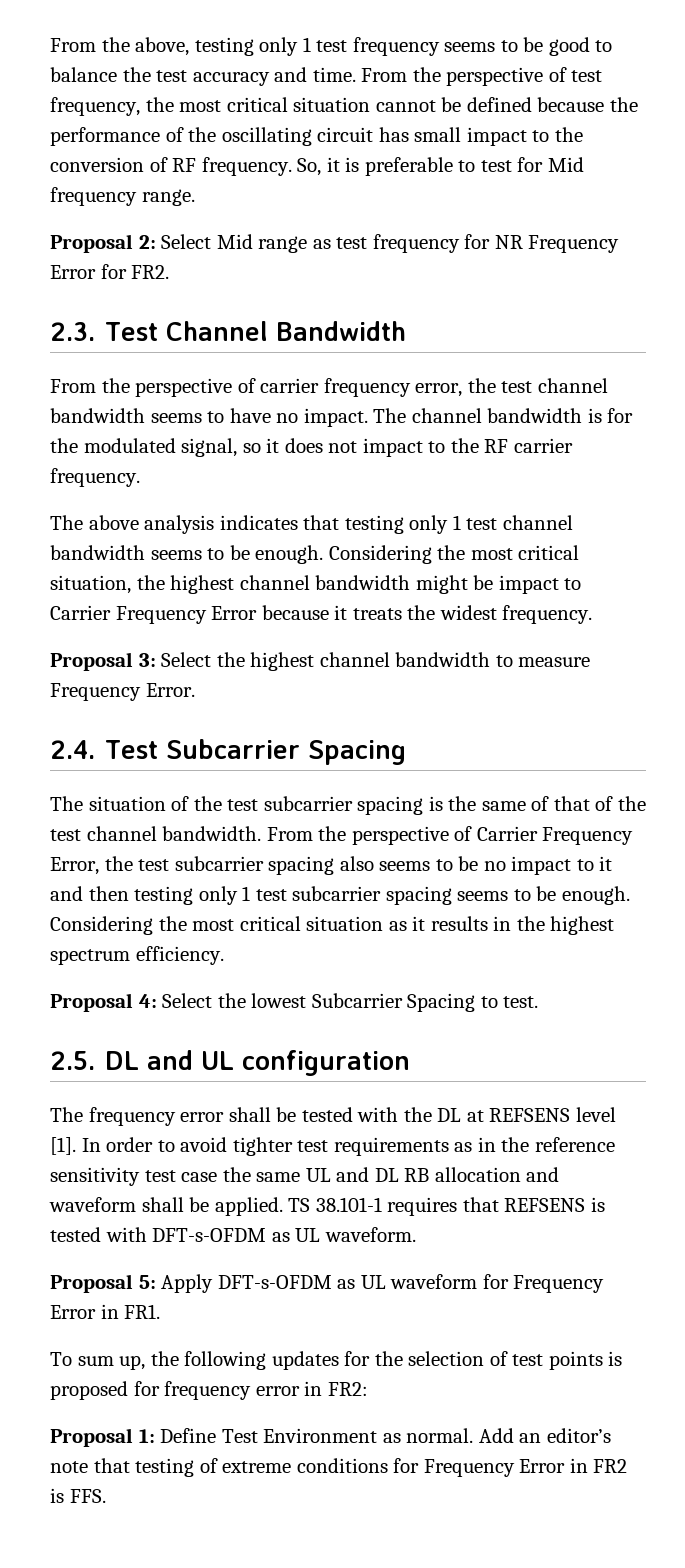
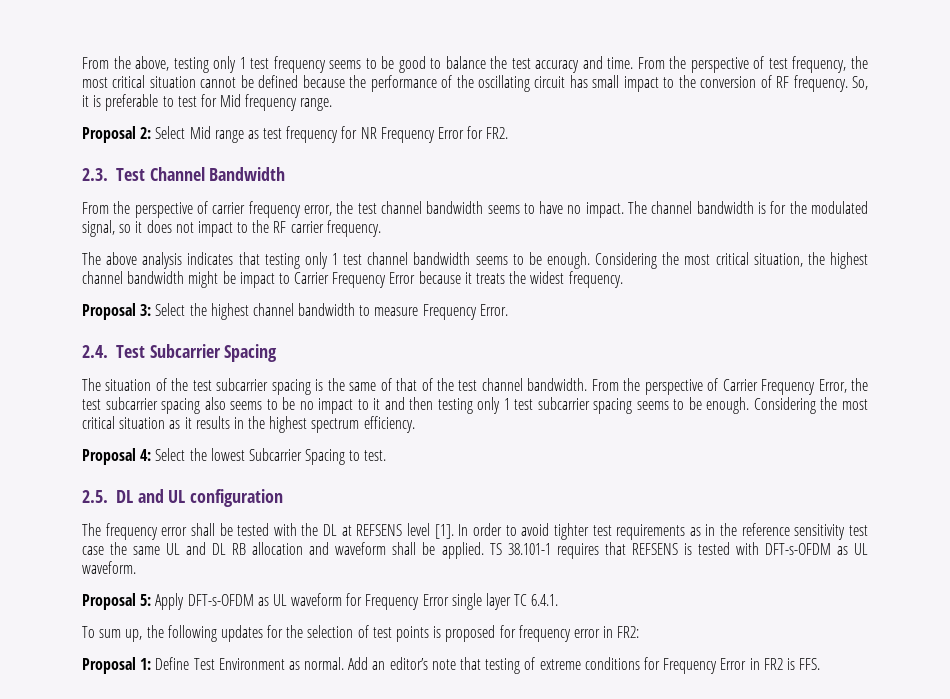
[100,1304,161,1319] in FR1. -> [451,593,559,610] single layer TC 6.4.1.

